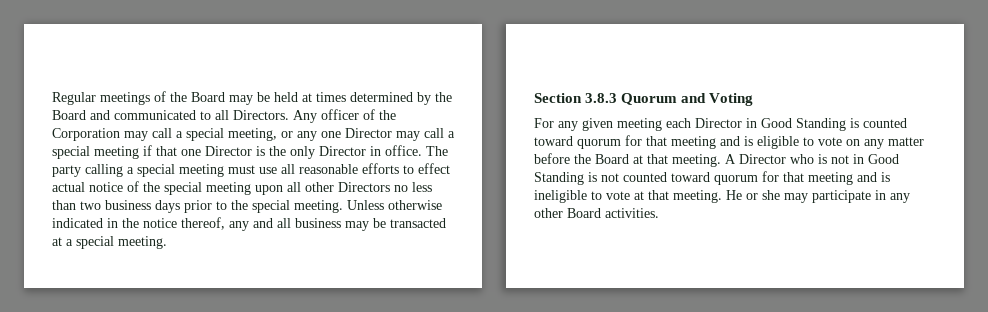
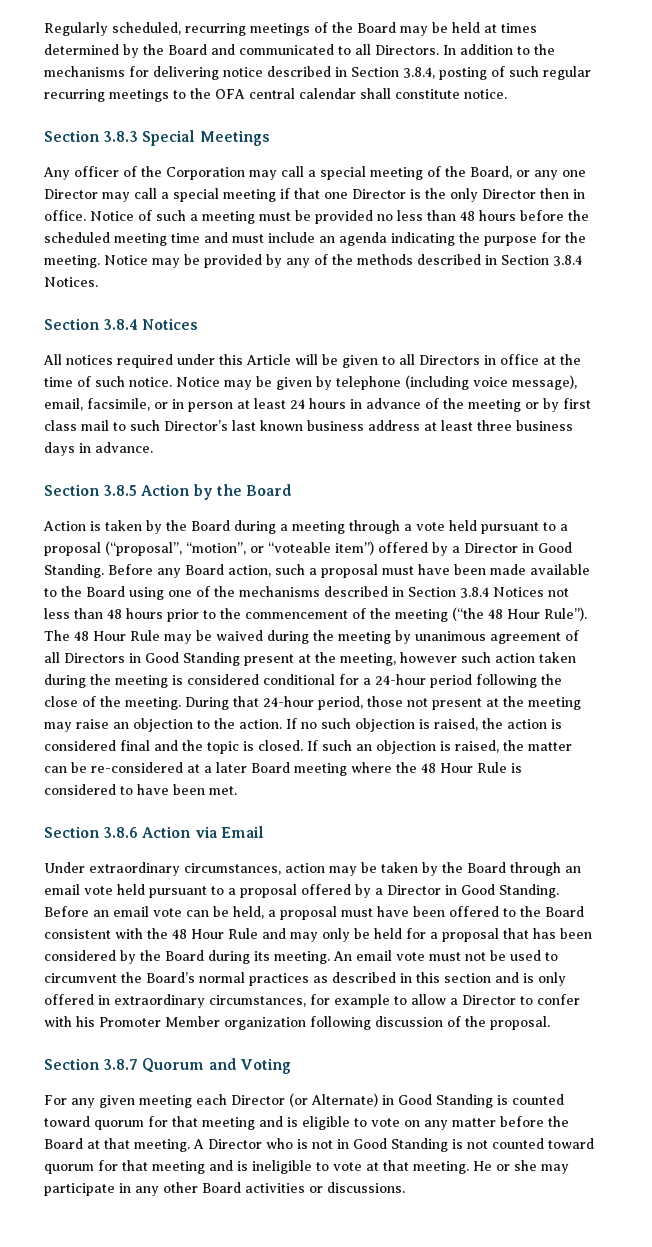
[52,92,96,105] Regular -> [44,22,246,36] Regularly scheduled, recurring
(289, 115) none -> [443,44,555,55] [44,66,591,80] [44,88,507,102] [44,130,270,146] In addition to the mechanisms for delivering notice described in Section 3.8.4, posting of such regular recurring meetings to the OFA central calendar shall constitute notice. // Section 3.8.3 Special Meetings //
[228,128,277,141] meeting, -> [370,166,512,180] meeting of the Board,
(366, 151) none -> [540,188,569,199] then
[426,146,448,156] [52,163,450,177] [52,181,432,195] [52,200,442,213] [52,217,446,231] [52,236,167,249] [534,93,618,103] The party calling a special meeting must use all reasonable efforts to effect actual notice of the special meeting upon all other Directors no less than two business days prior to the special meeting. Unless otherwise indicated in the notice thereof, any and all business may be transacted at a special meeting. // Section 3.8.3 -> [90,210,589,224] [44,232,586,246] [44,254,582,268] [44,277,98,287] [44,318,199,330] [43,354,581,368] [44,375,577,390] [44,398,591,412] [44,420,573,431] [44,442,153,456] [44,484,291,500] [43,520,568,534] [44,541,572,556] [44,564,590,578] [44,586,569,600] [44,607,587,622] [44,630,579,644] [44,652,576,666] [44,674,562,688] [44,696,581,710] [44,718,562,732] [44,740,572,754] [44,762,522,776] [44,784,237,795] [44,826,264,838] [44,862,581,876] [44,884,559,898] [44,906,584,920] [44,928,592,942] [44,950,558,964] [44,972,566,986] [44,994,580,1008] [44,1016,550,1030] [44,1058,139,1070] Notice of such a meeting must be provided no less than 48 hours before the scheduled meeting time and must include an agenda indicating the purpose for the meeting. Notice may be provided by any of the methods described in Section 3.8.4 Notices. // Section 3.8.4 Notices // All notices required under this Article will be given to all Directors in office at the time of such notice. Notice may be given by telephone (including voice message), email, facsimile, or in person at least 24 hours in advance of the meeting or by first class mail to such Director’s last known business address at least three business days in advance. // Section 3.8.5 Action by the Board // Action is taken by the Board during a meeting through a vote held pursuant to a proposal (“proposal”, “motion”, or “voteable item”) offered by a Director in Good Standing. Before any Board action, such a proposal must have been made available to the Board using one of the mechanisms described in Section 3.8.4 Notices not less than 48 hours prior to the commencement of the meeting (“the 48 Hour Rule”). The 48 Hour Rule may be waived during the meeting by unanimous agreement of all Directors in Good Standing present at the meeting, however such action taken during the meeting is considered conditional for a 24-hour period following the close of the meeting. During that 24-hour period, those not present at the meeting may raise an objection to the action. If no such objection is raised, the action is considered final and the topic is closed. If such an objection is raised, the matter can be re-considered at a later Board meeting where the 48 Hour Rule is considered to have been met. // Section 3.8.6 Action via Email // Under extraordinary circumstances, action may be taken by the Board through an email vote held pursuant to a proposal offered by a Director in Good Standing. Before an email vote can be held, a proposal must have been offered to the Board consistent with the 48 Hour Rule and may only be held for a proposal that has been considered by the Board during its meeting. An email vote must not be used to circumvent the Board’s normal practices as described in this section and is only offered in extraordinary circumstances, for example to allow a Director to confer with his Promoter Member organization following discussion of the proposal. // Section 3.8.7
(742, 123) none -> [289,1093,378,1107] (or Alternate)
[605,208,659,218] activities. -> [245,1182,405,1193] activities or discussions.

